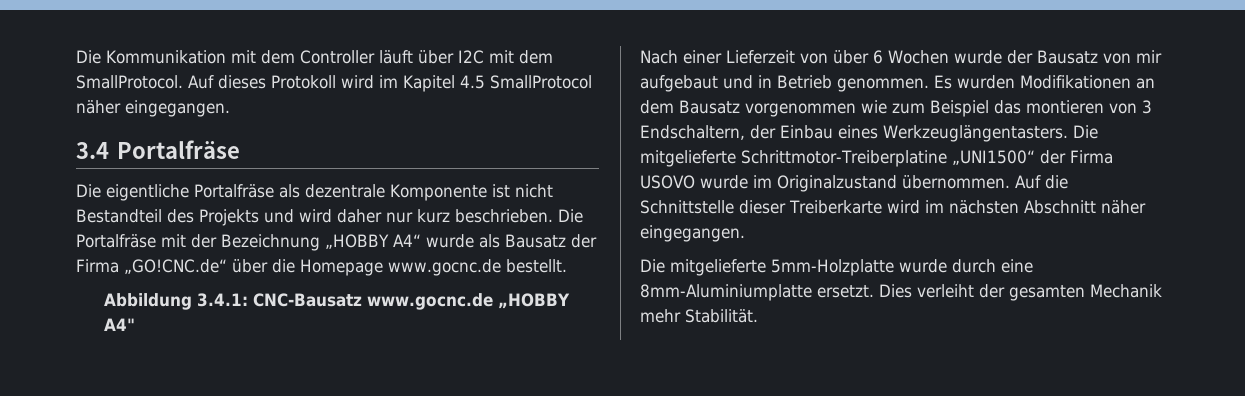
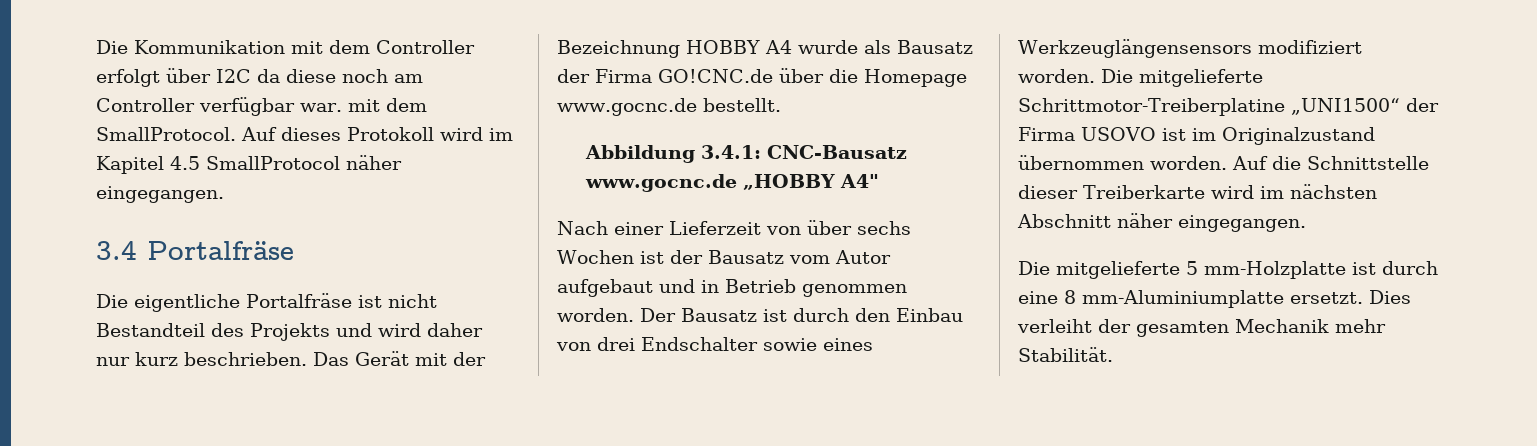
[378,50,413,64] läuft -> [96,69,160,87] erfolgt
(484, 57) none -> [257,69,423,83] [96,97,342,116] da diese noch am Controller verfügbar war.
[279,184,487,201] als dezentrale Komponente -> (352, 300) none
[558,209,583,223] [76,234,156,248] Die Portalfräse -> [313,351,409,366] Das Gerät
[325,234,421,249] „HOBBY A4“ -> [686,40,792,54] HOBBY A4
[123,259,227,274] „GO!CNC.de“ -> [658,69,773,83] GO!CNC.de
[873,50,1162,64] [640,75,1155,92] [640,100,1152,117] [640,125,1068,142] 6 Wochen wurde der Bausatz von mir aufgebaut und in Betrieb genommen. Es wurden Modifikationen an dem Bausatz vorgenommen wie zum Beispiel das montieren von 3 Endschaltern, der Einbau eines Werkzeuglängentasters. -> [857,221,911,235] [557,250,891,264] [557,279,907,297] [557,308,963,322] [556,337,873,351] [1018,39,1362,58] [1018,69,1095,83] sechs Wochen ist der Bausatz vom Autor aufgebaut und in Betrieb genommen worden. Der Bausatz ist durch den Einbau von drei Endschalter sowie eines Werkzeuglängensensors modifiziert worden.
[700,175,748,189] wurde -> [1162,128,1186,141] ist
[902,175,1010,189] übernommen. -> [1018,155,1227,170] übernommen worden.
[771,259,1033,276] [640,284,812,301] 5mm-Holzplatte wurde durch eine 8mm-Aluminiumplatte -> [1186,261,1438,279] [1018,290,1284,308] 5 mm-Holzplatte ist durch eine 8 mm-Aluminiumplatte

